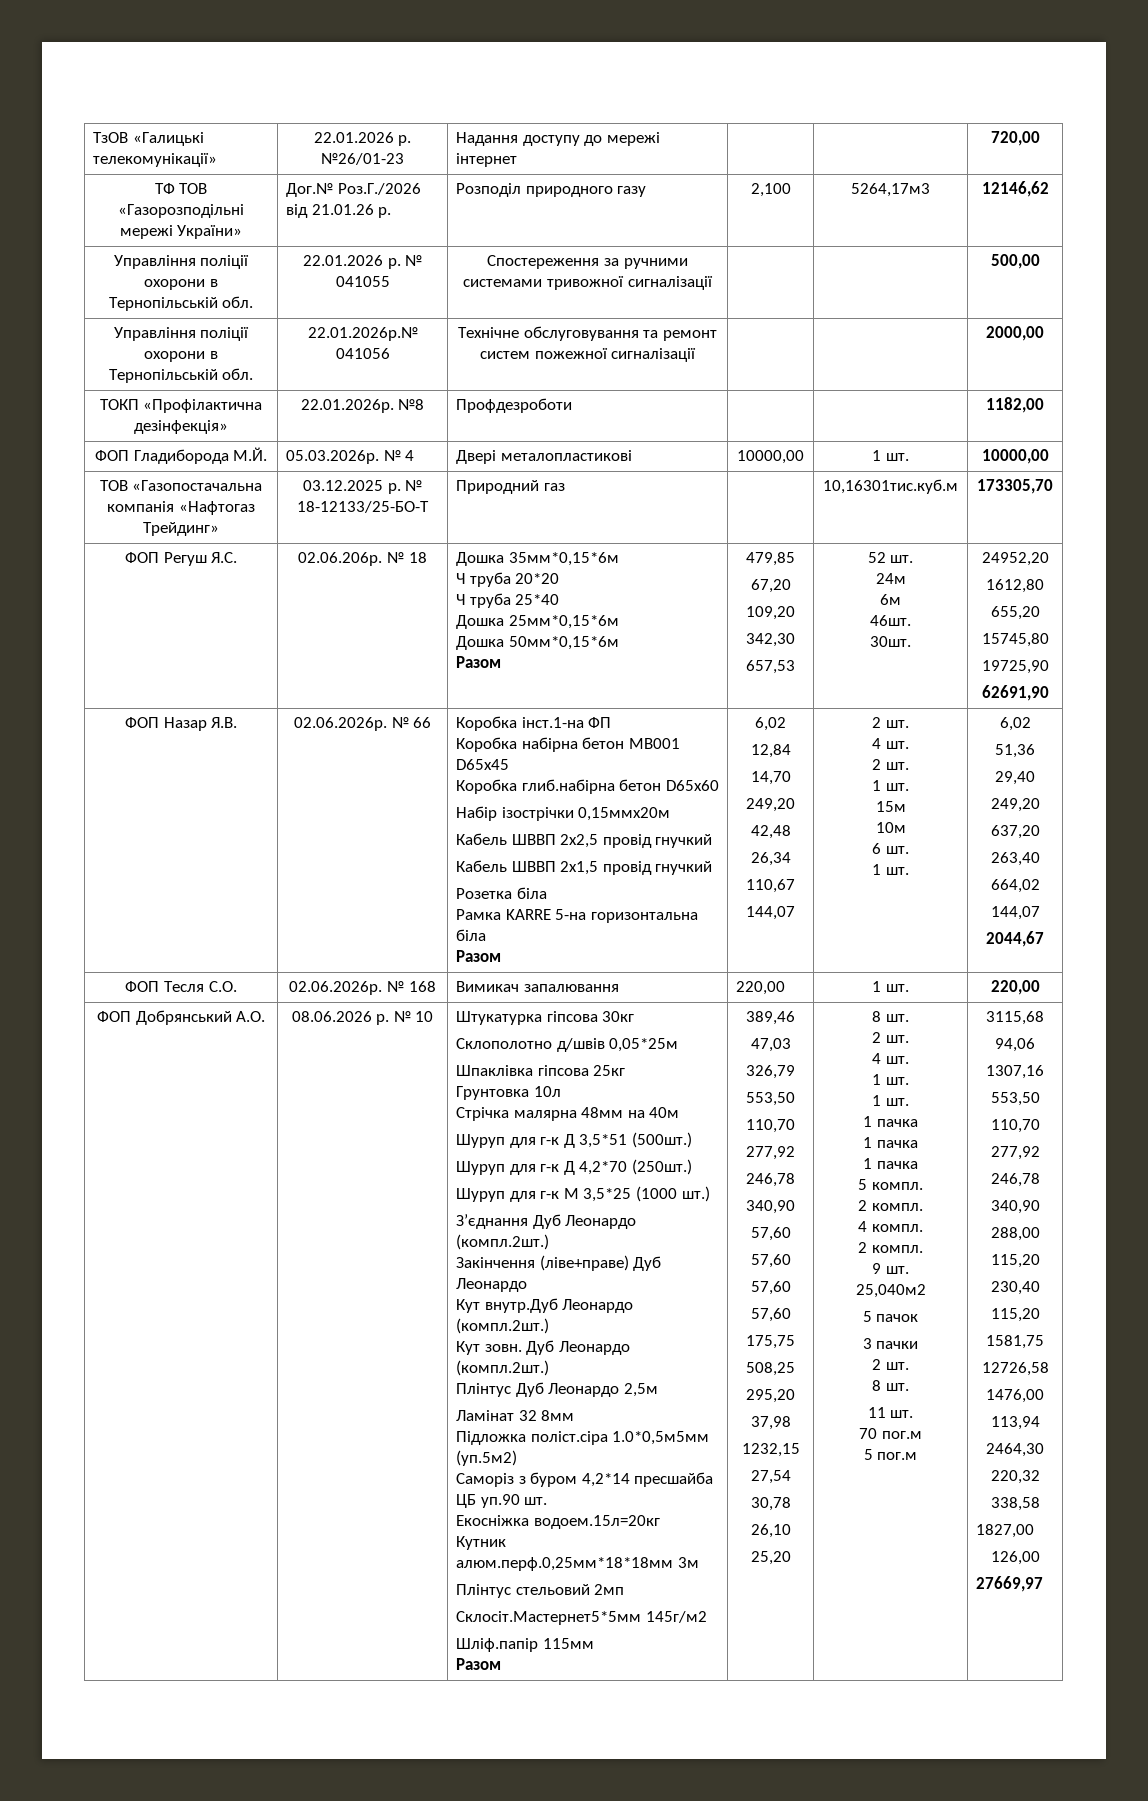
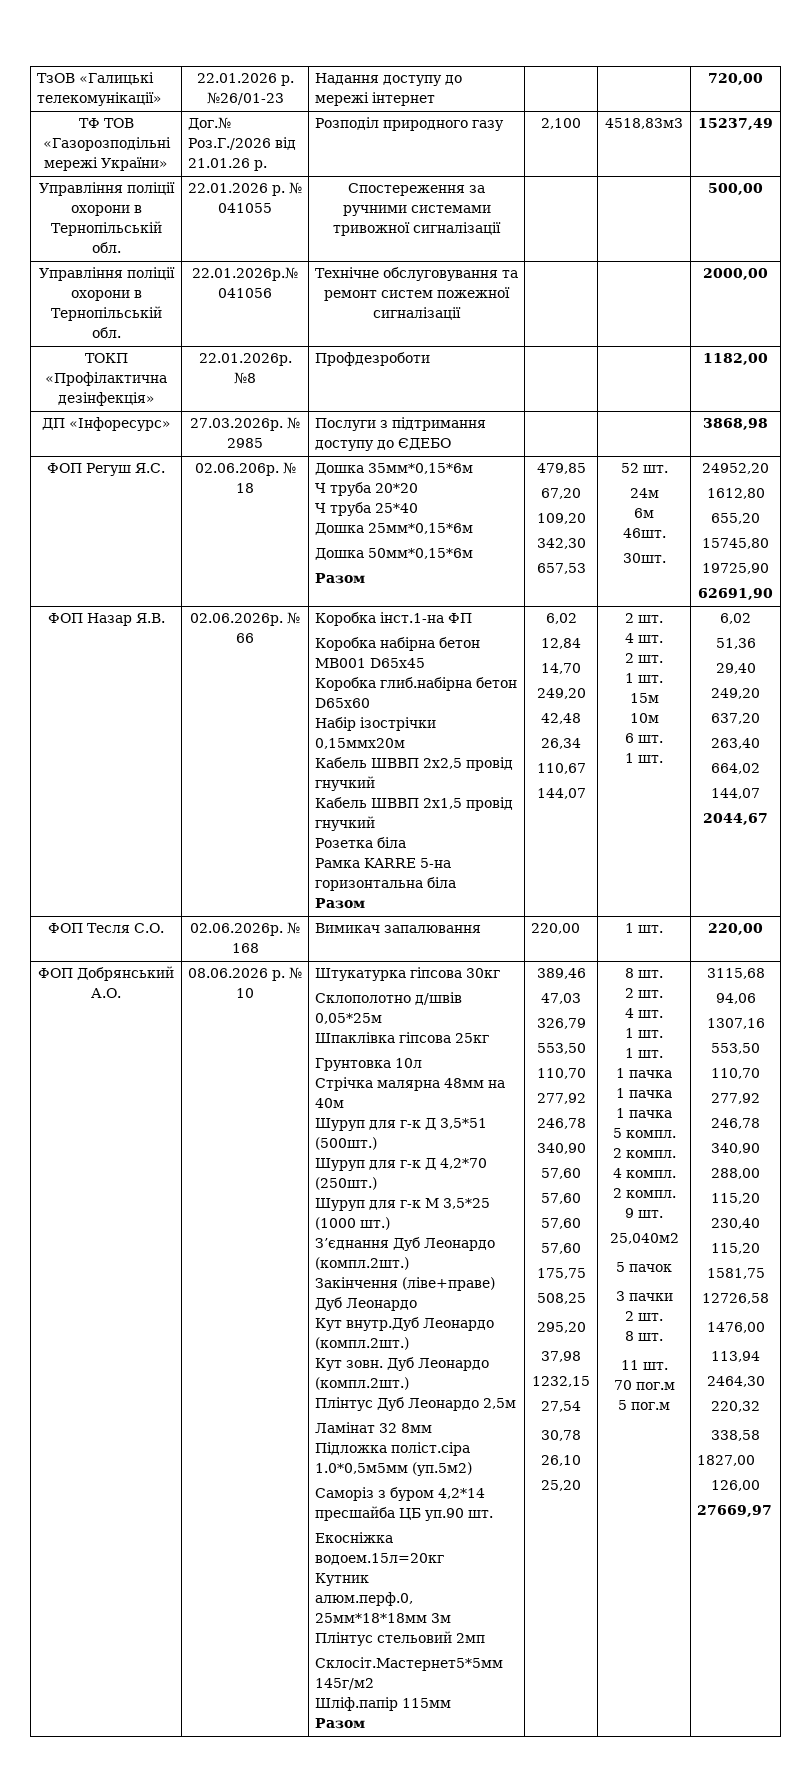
[851,183,930,197] [981,181,1049,197] 5264,17м3 | 12146,62 -> [605,118,683,129] [698,118,773,130] 4518,83м3 | 15237,49
[94,447,268,464] [286,450,415,464] [456,450,632,464] [737,450,804,464] [872,450,909,461] [981,449,1049,464] [99,480,263,491] [107,501,255,515] [143,522,219,536] [302,480,423,494] [297,501,429,513] [456,480,565,494] [823,479,958,494] [977,479,1053,494] ФОП Гладиборода М.Й. | 05.03.2026р. № 4 | Двері металопластикові | 10000,00 | 1 шт. | 10000,00 // ТОВ «Газопостачальна компанія «Нафтогаз Трейдинг» | 03.12.2025 р. № 18-12133/25-БО-Т | Природний газ | | 10,16301тис.куб.м | 173305,70 -> [41,417,171,431] [190,417,300,431] [227,438,263,448] [314,417,486,431] [314,438,451,451] [703,418,768,430] ДП «Інфоресурс» | 27.03.2026р. № 2985 | Послуги з підтримання доступу до ЄДЕБО | | | 3868,98

